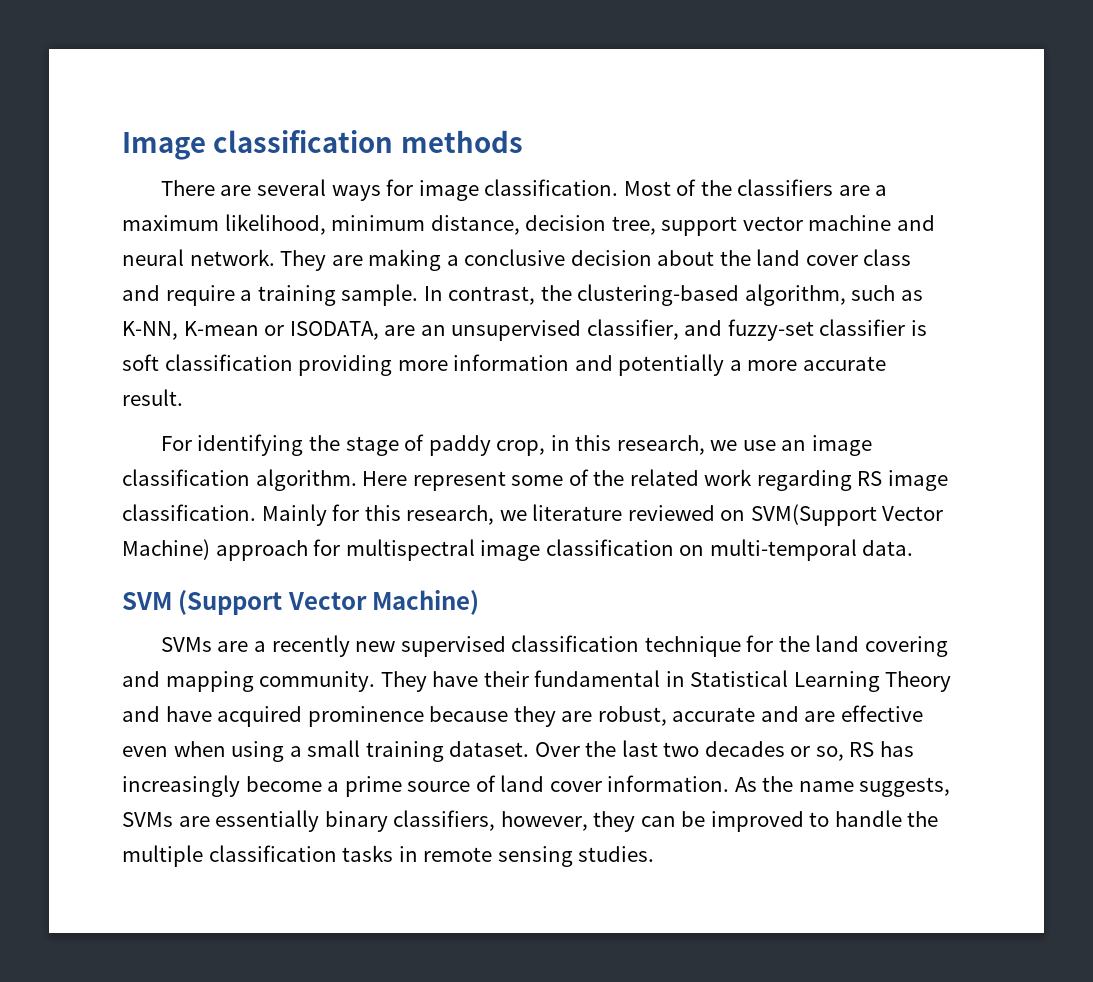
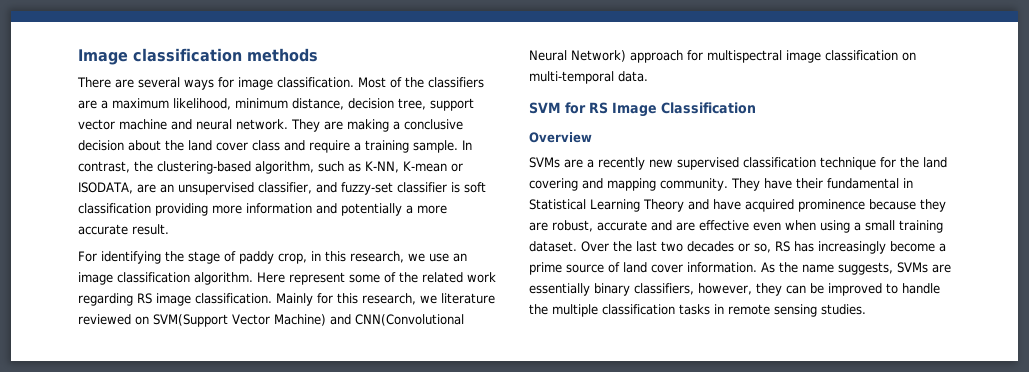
(210, 549) none -> [330,314,464,326] [529,50,626,62] and CNN(Convolutional Neural Network)
[178,590,480,615] (Support Vector Machine) -> [565,102,756,117] [529,132,592,143] for RS Image Classification // Overview

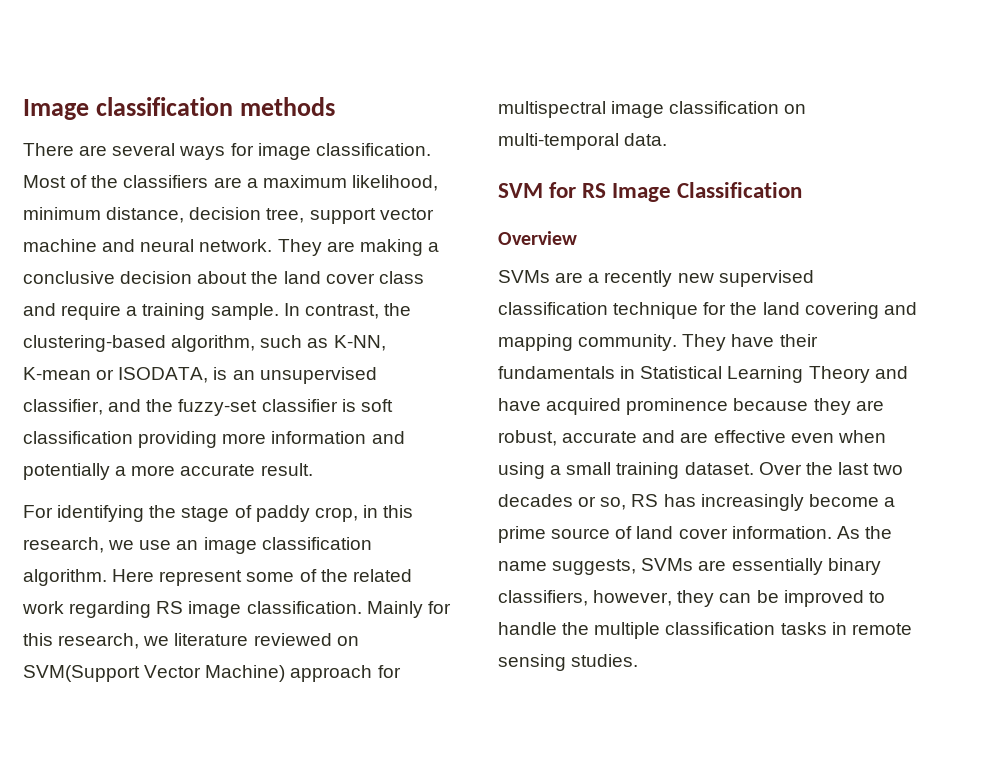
[137,184,156,193] are -> [213,367,228,380] is
(337, 187) none -> [146,399,174,412] the
[330,314,464,326] [529,50,626,62] and CNN(Convolutional Neural Network) -> (286, 673) none
[826,178,899,189] fundamental -> [498,366,615,379] fundamentals

